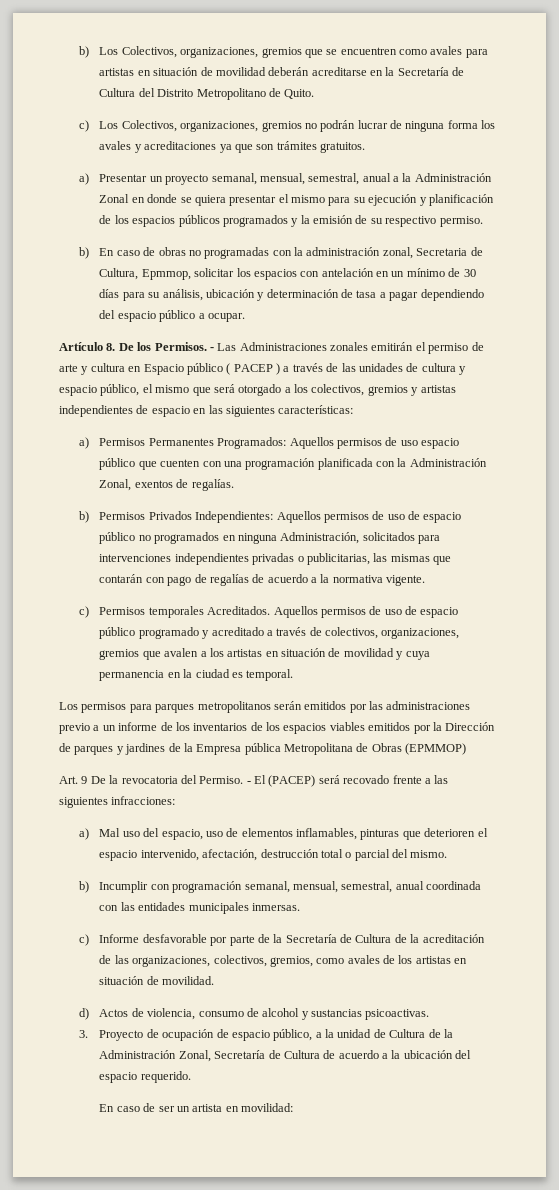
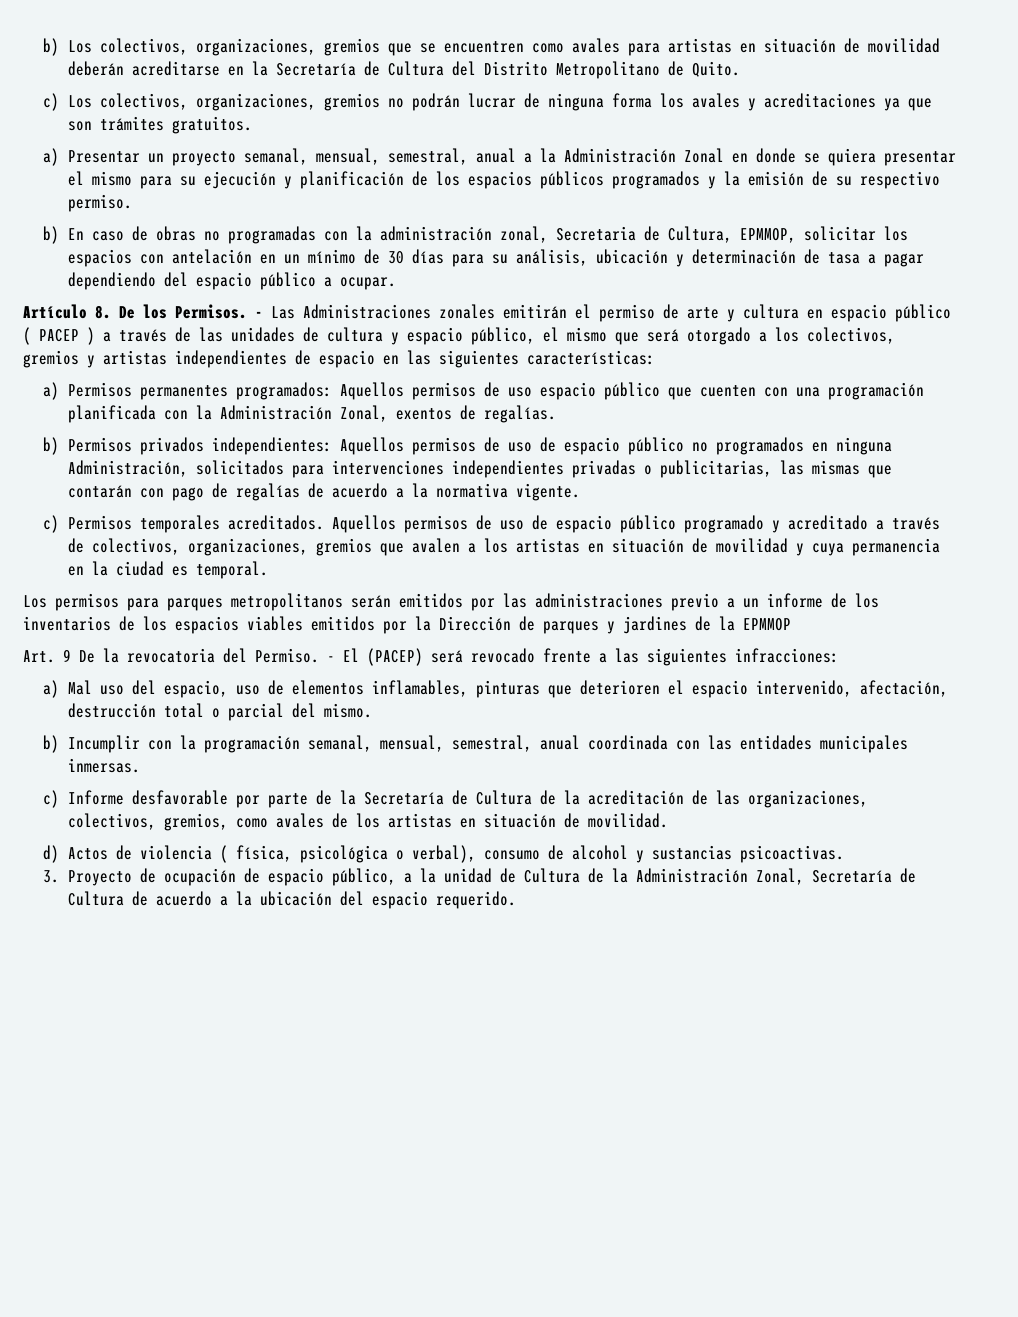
[121,46,177,58] Colectivos, -> [99,38,188,55] colectivos,
[121,120,177,132] Colectivos, -> [99,93,188,110] colectivos,
[141,269,191,280] Epmmop, -> [739,228,796,243] EPMMOP,
[143,364,184,375] Espacio -> [831,304,887,322] espacio
[148,437,287,449] Permanentes Programados: -> [139,382,332,400] permanentes programados:
[148,511,274,523] Privados Independientes: -> [139,437,332,455] privados independientes:
[207,606,271,615] Acreditados. -> [227,515,324,530] acreditados.
[196,743,467,755] Empresa pública Metropolitana de Obras (EPMMOP) -> [743,618,791,631] EPMMOP
[343,775,390,784] recovado -> [471,648,535,663] revocado
(170, 887) none -> [179,735,196,750] la
[147,1008,196,1020] violencia, -> [139,845,476,863] violencia ( física, psicológica o verbal),
[99,1103,294,1112] // En caso de ser un artista en movilidad: -> (516, 900) none

